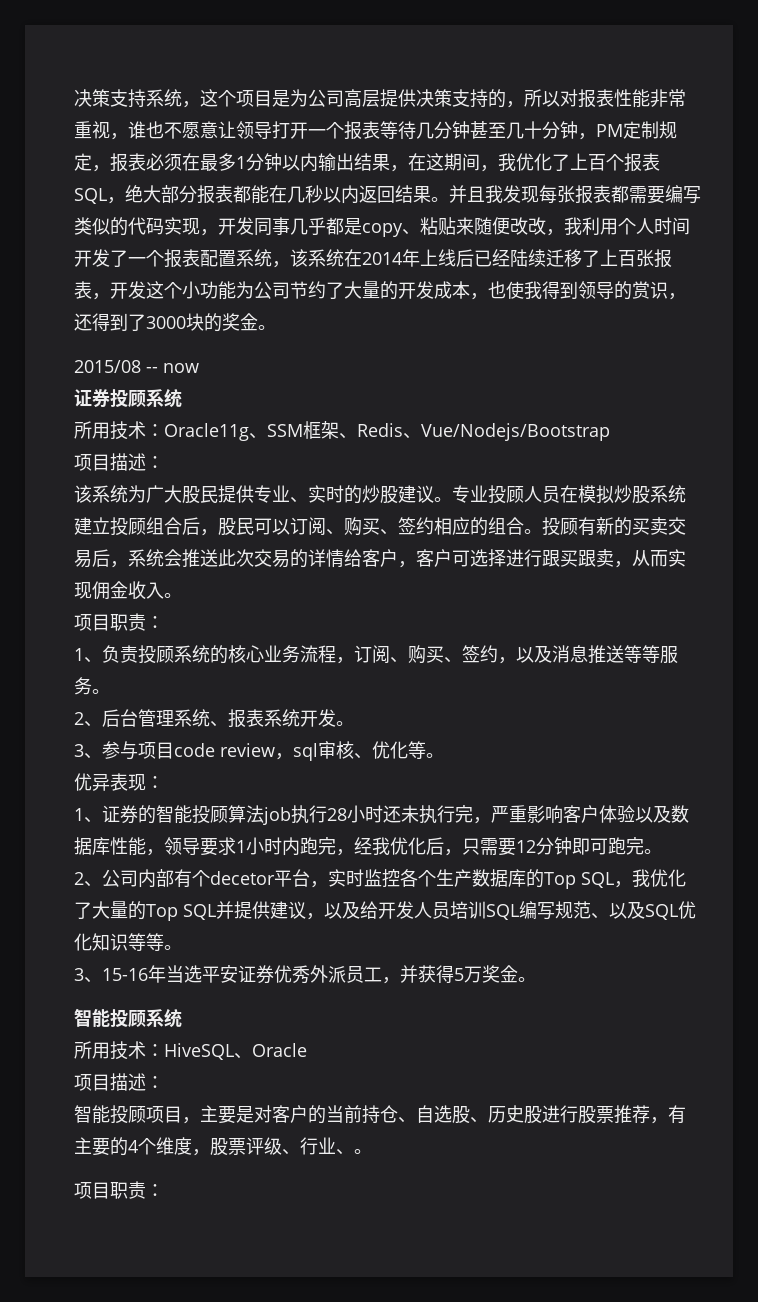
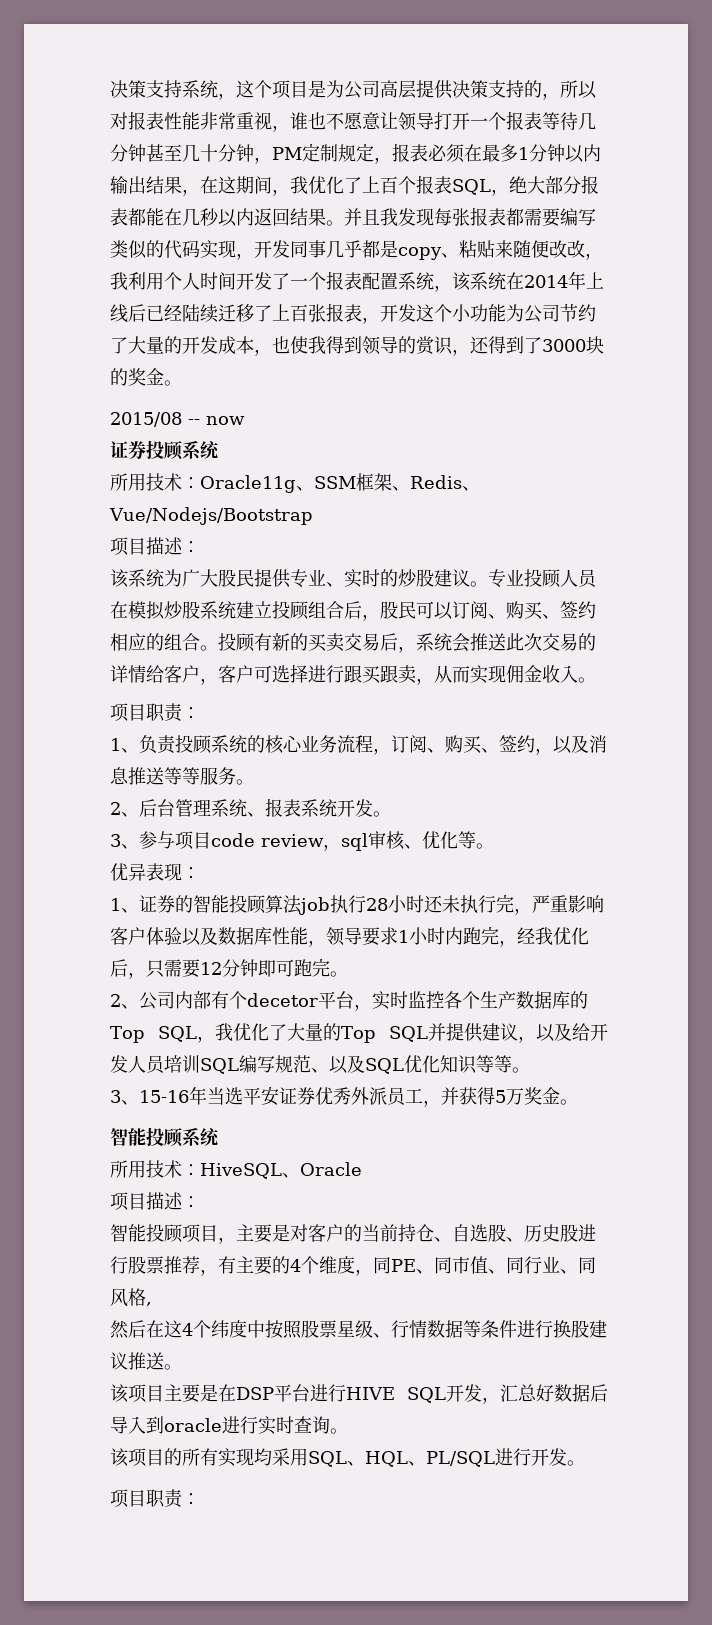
[210,1137,354,1156] 股票评级、行业、 -> [373,1256,596,1274] [110,1288,152,1307] [110,1320,607,1339] [110,1352,182,1370] [110,1384,608,1404] [110,1416,348,1435] [110,1448,567,1467] 同PE、同市值、同行业、同风格, // 然后在这4个纬度中按照股票星级、行情数据等条件进行换股建议推送。 // 该项目主要是在DSP平台进行HIVE SQL开发，汇总好数据后导入到oracle进行实时查询。 // 该项目的所有实现均采用SQL、HQL、PL/SQL进行开发

